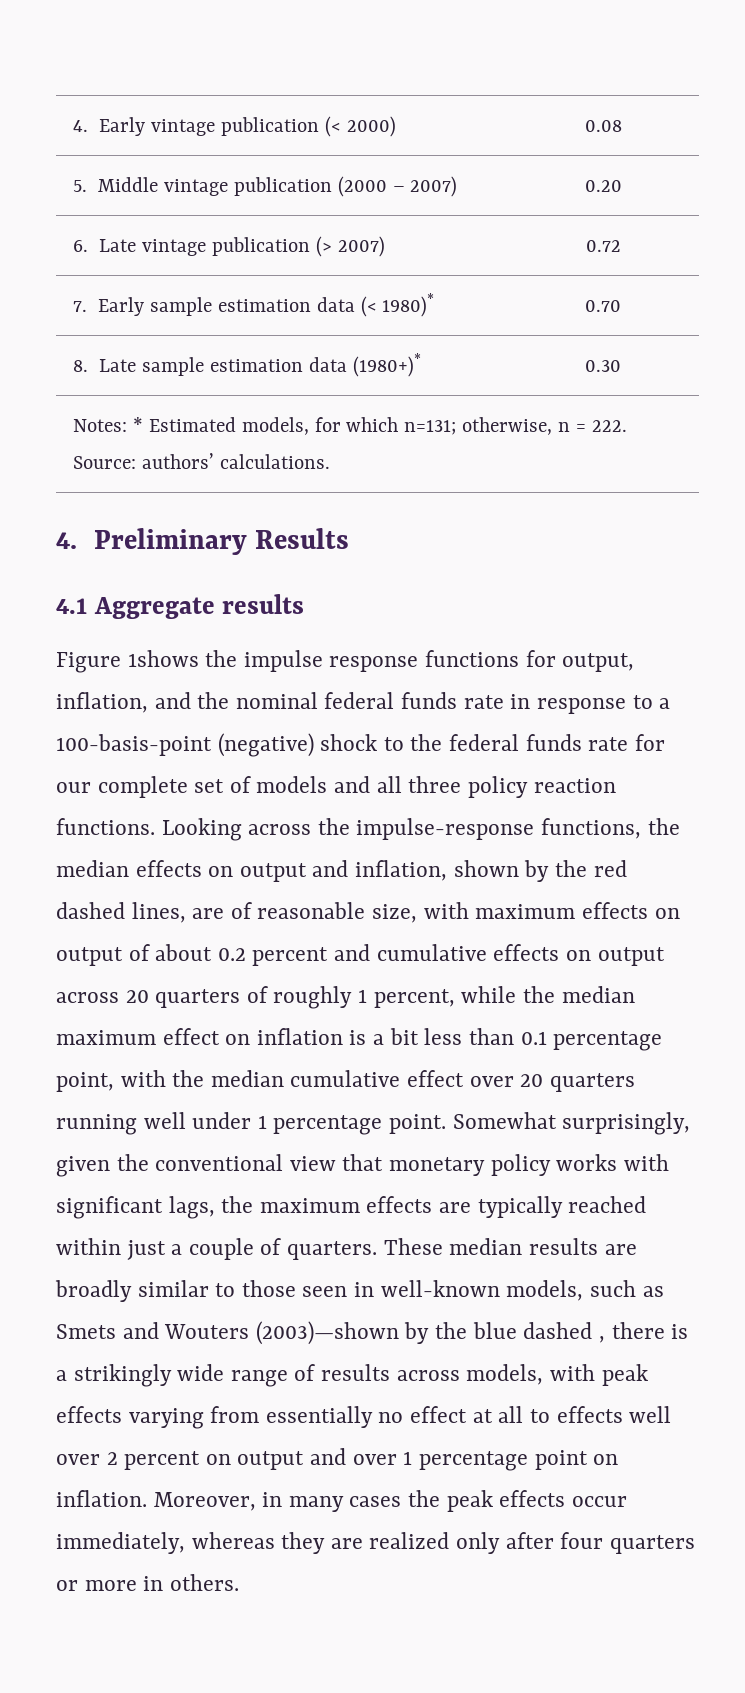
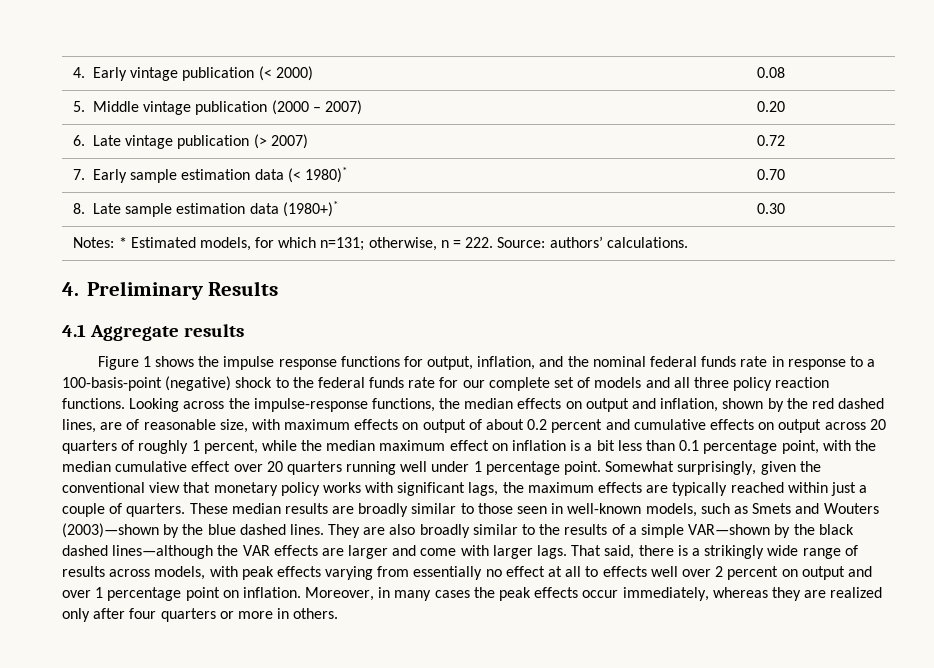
[127,650,199,667] 1shows -> [142,356,195,367] 1 shows
[598,1336,605,1343] , -> [289,524,854,538] [62,545,635,559] lines. They are also broadly similar to the results of a simple VAR—shown by the black dashed lines—although the VAR effects are larger and come with larger lags. That said,

